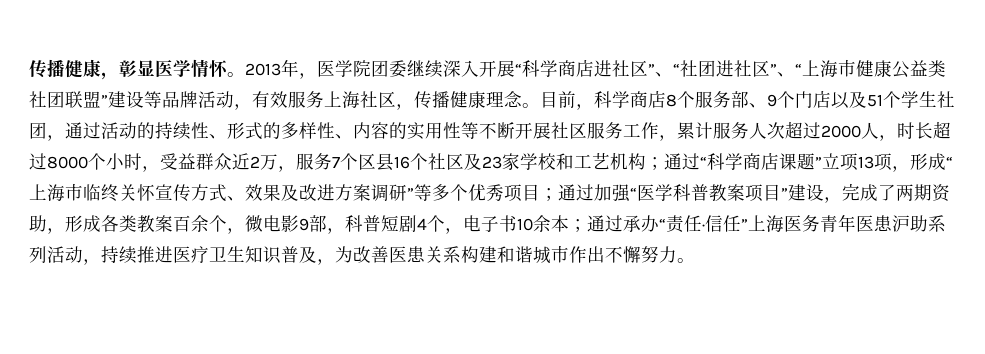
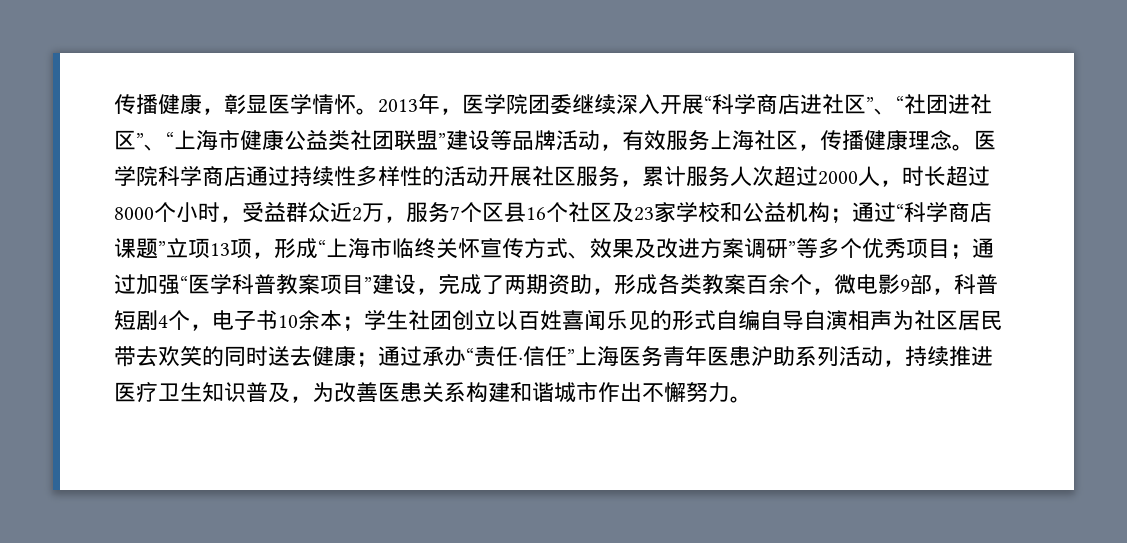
[540,91,955,110] [29,122,515,141] 目前，科学商店8个服务部、9个门店以及51个学生社团，通过活动的持续性、形式的多样性、内容的实用性等不断 -> [974,130,996,150] [114,166,488,187] 医学院科学商店通过持续性多样性的活动
[623,122,659,139] 工作 -> (620, 176) none
[574,153,610,170] 工艺 -> [742,201,786,222] 公益
(587, 225) none -> [364,309,1002,331] [114,346,378,367] 学生社团创立以百姓喜闻乐见的形式自编自导自演相声为社区居民带去欢笑的同时送去健康；

